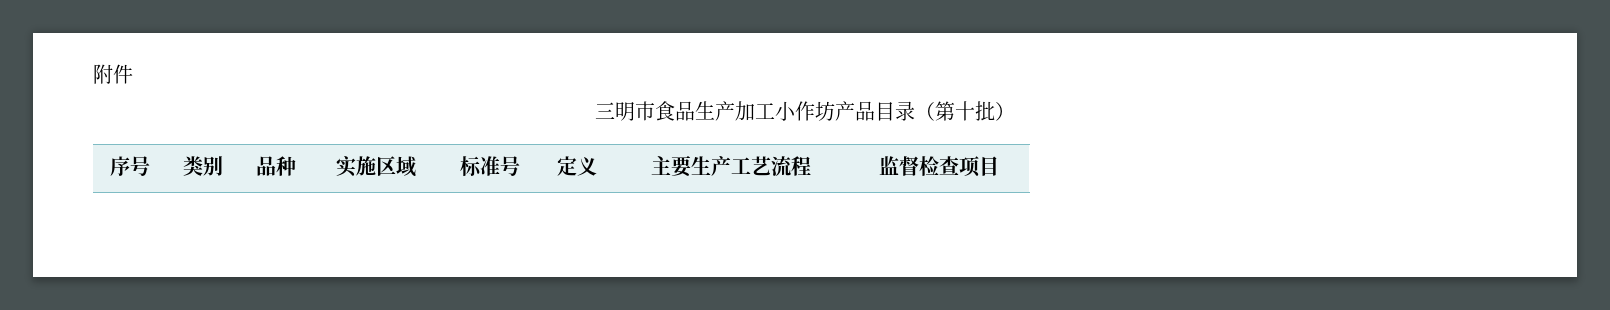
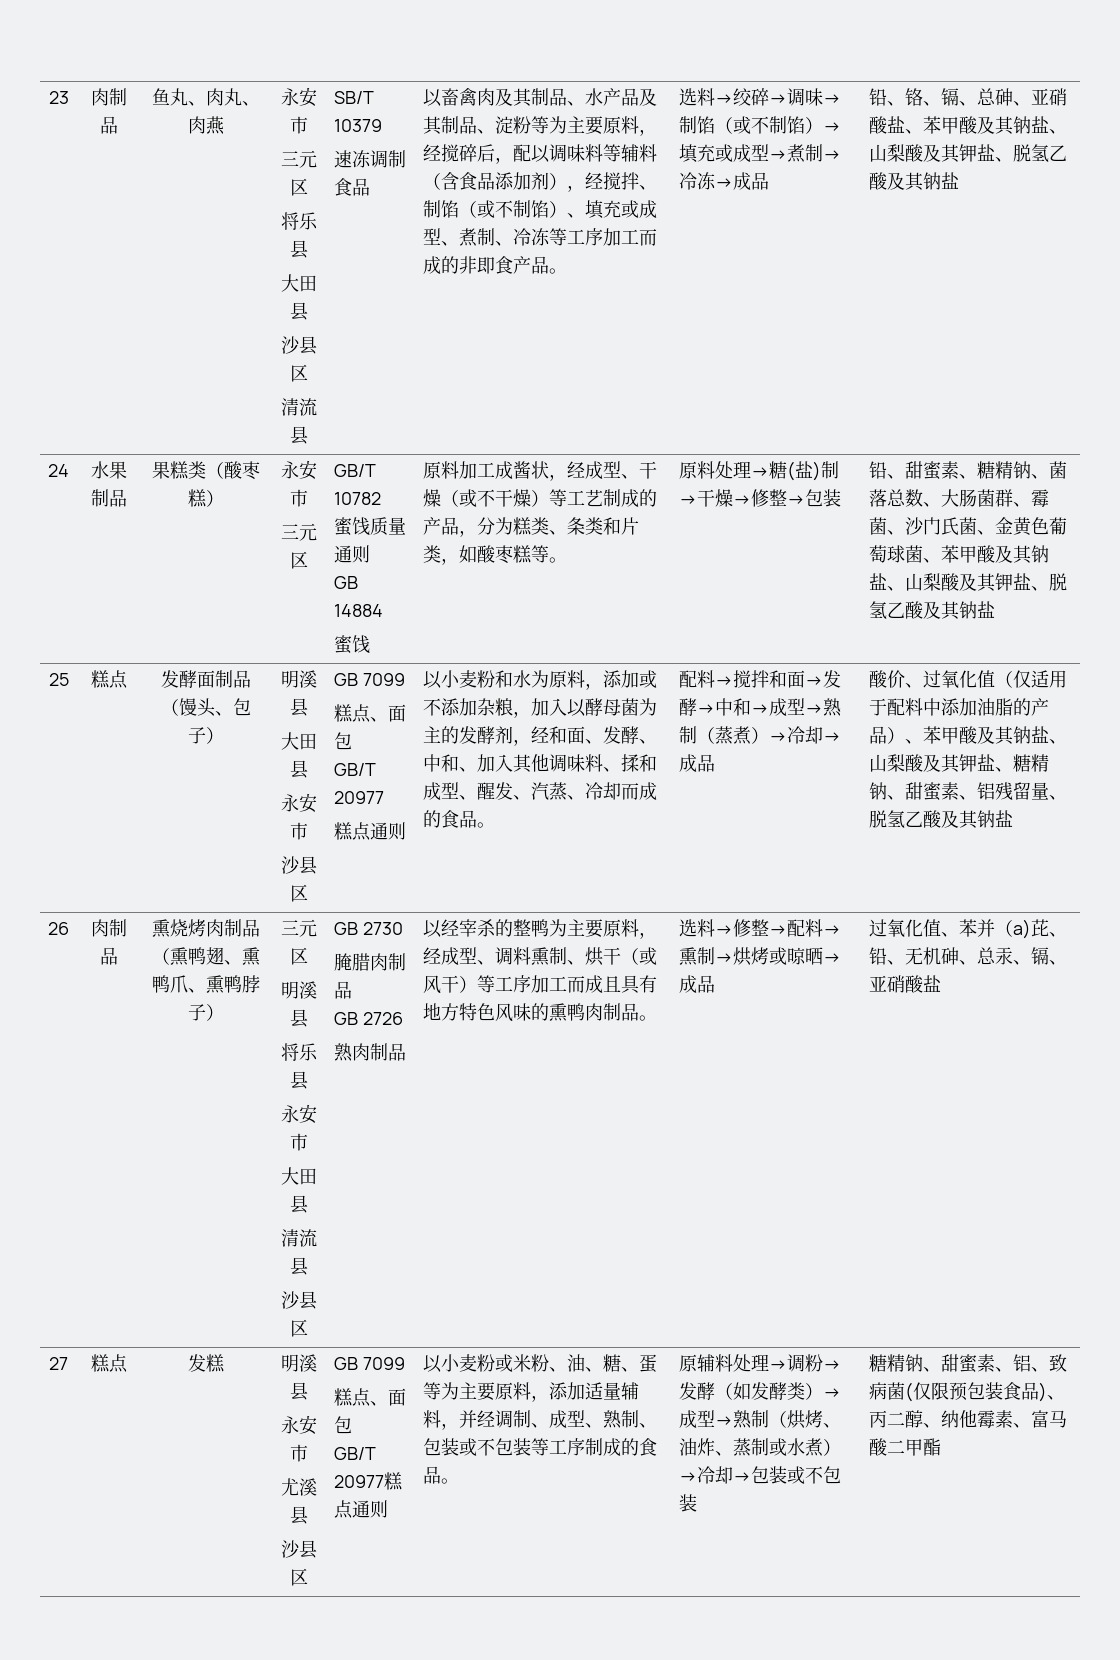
[93,64,133,84] [595,101,1015,121] [110,156,150,176] [183,156,223,176] [256,156,296,176] [336,156,416,177] [460,156,520,177] [557,156,597,176] [651,156,811,177] [879,156,999,177] 附件 // 三明市食品生产加工小作坊产品目录（第十批） // 序号 | 类别 | 品种 | 实施区域 | 标准号 | 定义 | 主要生产工艺流程 | 监督检查项目 -> [48,91,69,104] [91,88,127,106] [100,116,118,134] [151,88,260,106] [187,116,225,135] [280,87,317,107] [289,116,308,134] [280,150,317,168] [289,178,308,196] [280,212,318,230] [289,240,308,259] [280,274,317,292] [289,302,308,321] [280,336,317,355] [289,364,308,382] [280,398,317,416] [289,426,308,445] [334,91,375,104] [334,119,383,132] [334,150,407,168] [334,178,371,196] [423,88,658,107] [423,116,658,136] [423,144,658,164] [423,172,658,192] [423,200,658,219] [423,228,658,247] [423,256,568,274] [679,88,842,106] [679,116,842,134] [679,144,842,163] [679,172,770,190] [869,88,1068,106] [869,116,1068,135] [869,144,1068,163] [869,172,960,191] [48,464,69,477] [91,461,127,479] [91,489,127,507] [151,461,260,480] [187,489,224,508] [280,460,317,480] [289,489,308,507] [280,523,317,541] [289,551,308,569] [334,464,377,477] [334,492,382,505] [334,517,407,536] [334,545,371,563] [334,576,359,589] [334,604,384,617] [334,635,371,654] [423,461,658,481] [423,489,658,507] [423,517,640,537] [423,545,568,565] [679,461,840,481] [679,489,842,507] [869,461,1068,480] [869,489,1050,507] [869,517,1068,536] [869,545,1050,564] [869,573,1068,592] [869,601,996,620] [48,673,69,686] [91,670,128,689] [160,670,251,688] [160,698,251,717] [187,727,224,744] [280,670,317,688] [289,698,308,717] [280,732,317,750] [289,760,308,779] [280,793,317,813] [289,822,308,840] [280,856,317,875] [289,884,308,902] [334,673,406,686] [334,704,407,723] [334,732,353,750] [334,763,377,776] [334,791,385,804] [334,822,407,841] [423,670,658,690] [423,698,658,718] [423,726,658,746] [423,754,658,773] [423,782,658,801] [423,810,496,828] [679,670,842,688] [679,698,843,717] [679,726,842,745] [679,754,716,772] [869,670,1068,688] [869,698,1050,716] [869,726,1068,745] [869,754,1050,773] [869,782,1068,801] [869,810,1014,829] [48,922,69,935] [91,919,127,937] [100,947,118,965] [151,919,260,938] [151,947,260,966] [151,975,260,994] [187,1004,224,1021] [280,919,317,937] [289,947,308,965] [280,981,317,999] [289,1009,308,1028] [280,1043,318,1061] [289,1071,308,1090] [280,1104,317,1124] [289,1133,308,1151] [280,1167,317,1185] [289,1195,308,1214] [280,1229,317,1247] [289,1257,308,1276] [280,1291,317,1310] [289,1319,308,1337] [334,922,404,935] [334,953,407,971] [334,981,353,999] [334,1012,404,1025] [334,1043,407,1062] [423,919,658,939] [423,947,658,966] [423,975,658,994] [423,1003,658,1022] [679,919,842,937] [679,947,842,966] [679,975,716,993] [869,919,1068,939] [869,947,1068,965] [869,975,942,993] [49,1357,68,1370] [91,1354,128,1373] [187,1354,225,1373] [280,1354,317,1372] [289,1382,308,1401] [280,1415,317,1435] [289,1444,308,1462] [280,1478,317,1496] [289,1506,308,1525] [280,1540,317,1559] [289,1568,308,1586] [334,1357,406,1370] [334,1388,407,1407] [334,1416,353,1434] [334,1447,377,1460] [334,1472,404,1491] [334,1500,389,1519] [423,1354,658,1373] [423,1382,640,1402] [423,1410,658,1430] [423,1438,658,1456] [423,1466,460,1484] [679,1354,842,1372] [679,1382,842,1400] [679,1410,842,1429] [679,1438,842,1457] [679,1466,842,1484] [679,1494,698,1512] [869,1354,1068,1373] [869,1382,1066,1402] [869,1410,1068,1428] [869,1438,942,1456] 23 | 肉制品 | 鱼丸、肉丸、肉燕 | 永安市 // 三元区 // 将乐县 // 大田县 // 沙县区 // 清流县 | SB/T 10379 // 速冻调制食品 | 以畜禽肉及其制品、水产品及其制品、淀粉等为主要原料，经搅碎后，配以调味料等辅料（含食品添加剂），经搅拌、制馅（或不制馅）、填充或成型、煮制、冷冻等工序加工而成的非即食产品。 | 选料→绞碎→调味→制馅（或不制馅）→填充或成型→煮制→冷冻→成品 | 铅、铬、镉、总砷、亚硝酸盐、苯甲酸及其钠盐、山梨酸及其钾盐、脱氢乙酸及其钠盐 // 24 | 水果制品 | 果糕类（酸枣糕） | 永安市 // 三元区 | GB/T 10782 // 蜜饯质量通则 // GB 14884 // 蜜饯 | 原料加工成酱状，经成型、干燥（或不干燥）等工艺制成的产品，分为糕类、条类和片类，如酸枣糕等。 | 原料处理→糖(盐)制→干燥→修整→包装 | 铅、甜蜜素、糖精钠、菌落总数、大肠菌群、霉菌、沙门氏菌、金黄色葡萄球菌、苯甲酸及其钠盐、山梨酸及其钾盐、脱氢乙酸及其钠盐 // 25 | 糕点 | 发酵面制品（馒头、包子） | 明溪县 // 大田县 // 永安市 // 沙县区 | GB 7099 // 糕点、面包 // GB/T 20977 // 糕点通则 | 以小麦粉和水为原料，添加或不添加杂粮，加入以酵母菌为主的发酵剂，经和面、发酵、中和、加入其他调味料、揉和成型、醒发、汽蒸、冷却而成的食品。 | 配料→搅拌和面→发酵→中和→成型→熟制（蒸煮）→冷却→成品 | 酸价、过氧化值（仅适用于配料中添加油脂的产品）、苯甲酸及其钠盐、山梨酸及其钾盐、糖精钠、甜蜜素、铝残留量、脱氢乙酸及其钠盐 // 26 | 肉制品 | 熏烧烤肉制品（熏鸭翅、熏鸭爪、熏鸭脖子） | 三元区 // 明溪县 // 将乐县 // 永安市 // 大田县 // 清流县 // 沙县区 | GB 2730 // 腌腊肉制品 // GB 2726 // 熟肉制品 | 以经宰杀的整鸭为主要原料，经成型、调料熏制、烘干（或风干）等工序加工而成且具有地方特色风味的熏鸭肉制品。 | 选料→修整→配料→熏制→烘烤或晾晒→成品 | 过氧化值、苯并（a)芘、铅、无机砷、总汞、镉、亚硝酸盐 // 27 | 糕点 | 发糕 | 明溪县 // 永安市 // 尤溪县 // 沙县区 | GB 7099 // 糕点、面包 // GB/T 20977糕点通则 | 以小麦粉或米粉、油、糖、蛋等为主要原料，添加适量辅料，并经调制、成型、熟制、包装或不包装等工序制成的食品。 | 原辅料处理→调粉→发酵（如发酵类）→成型→熟制（烘烤、油炸、蒸制或水煮）→冷却→包装或不包装 | 糖精钠、甜蜜素、铝、致病菌(仅限预包装食品)、丙二醇、纳他霉素、富马酸二甲酯

